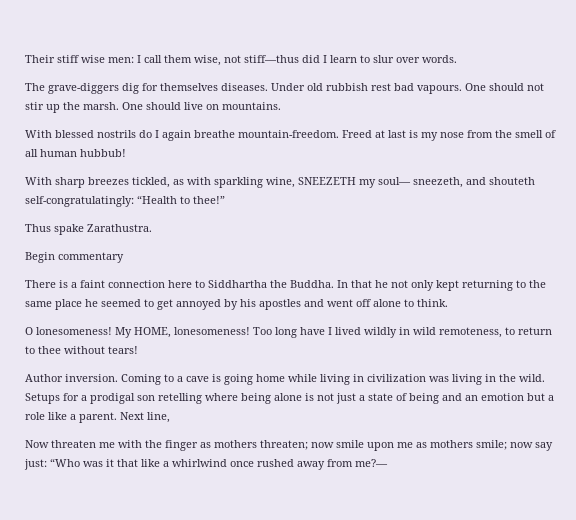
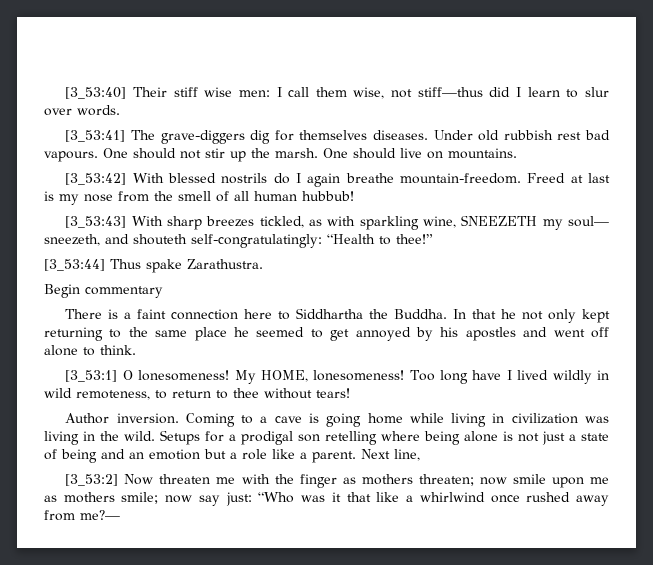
(25, 59) none -> [65,87,127,99] [3_53:40]
(457, 59) none -> [65,130,126,142] [3_53:41]
(281, 106) none -> [65,173,127,185] [3_53:42]
(126, 153) none -> [65,216,127,228] [3_53:43]
(225, 200) none -> [44,259,105,271] [3_53:44]
(448, 303) none -> [65,370,118,382] [3_53:1]
(170, 417) none -> [65,474,119,486] [3_53:2]

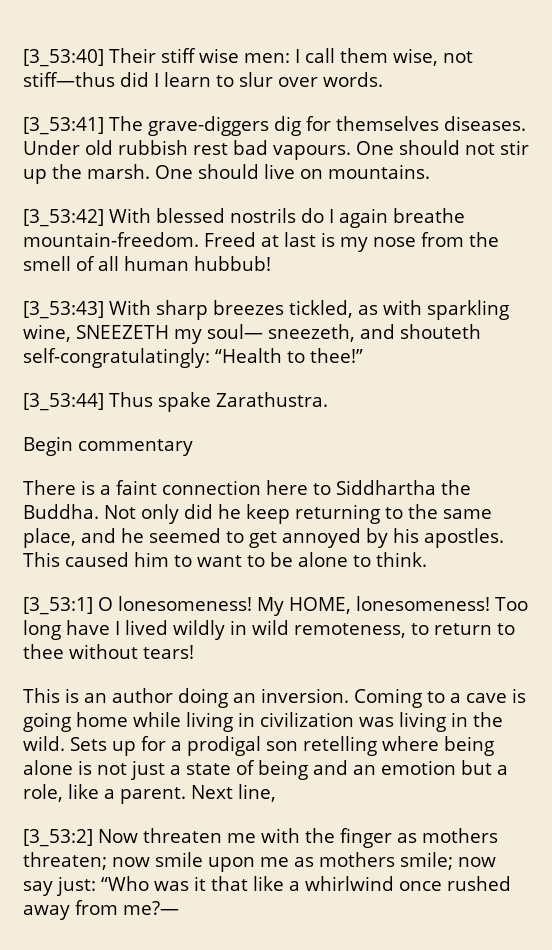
[453,309,610,323] In that he not only kept -> [104,504,290,524] Not only did he keep
[194,327,227,341] place -> [23,528,116,548] place, and
[465,327,609,341] apostles and went off -> [424,528,504,548] [23,552,293,567] apostles. This caused him to want to be
[65,413,110,424] Author -> [23,688,256,708] This is an author doing an
[160,430,200,445] Setups -> [70,737,136,756] Sets up
[242,449,267,460] role -> [23,784,63,802] role,

